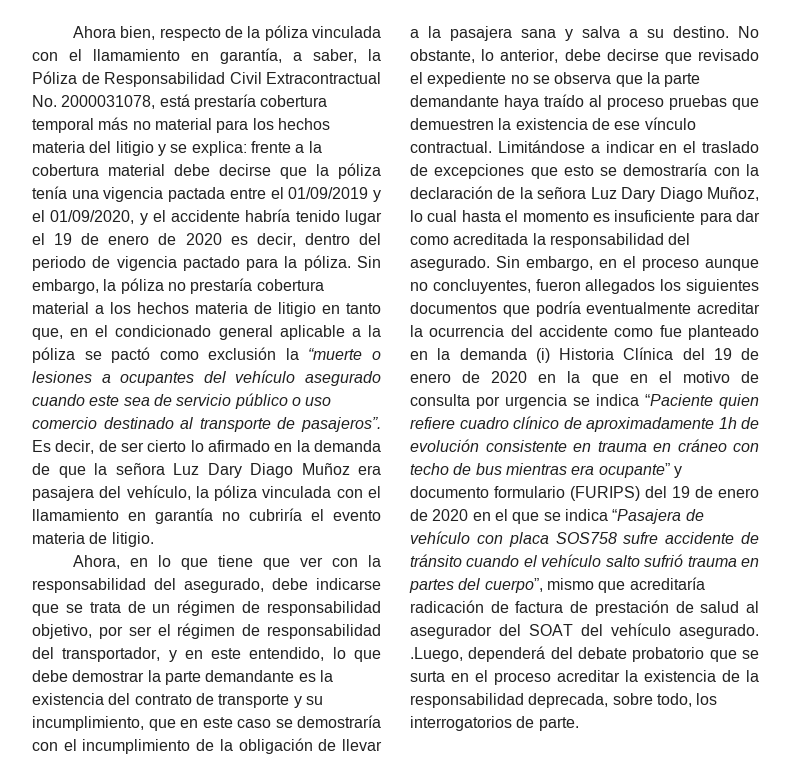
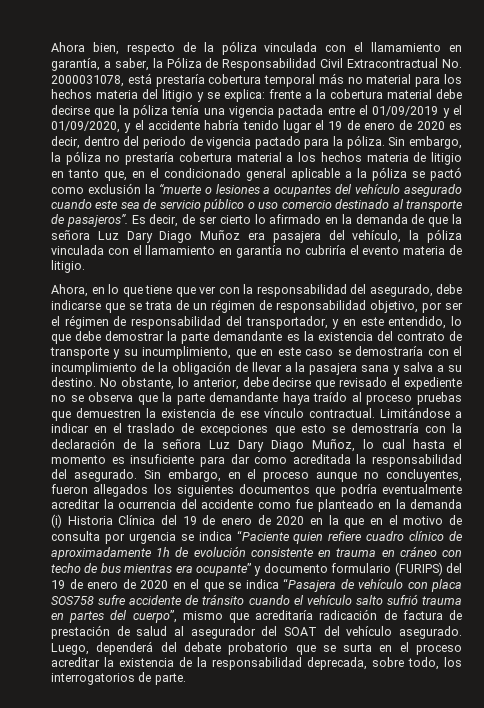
[410,647,463,662] .Luego, -> [51,643,89,655] Luego,

